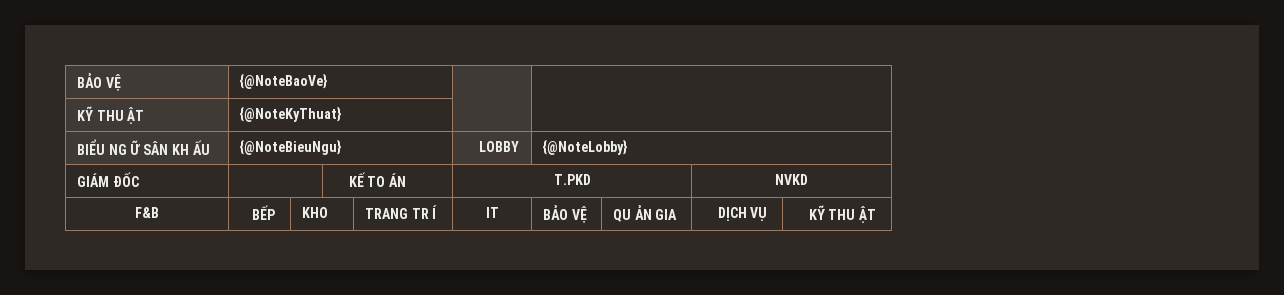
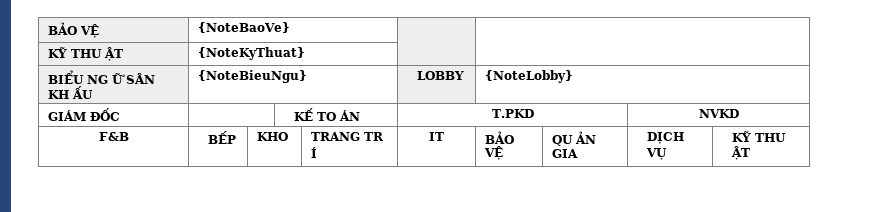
[76,73,121,91] [239,73,327,89] BẢO VỆ | {@NoteBaoVe} -> [48,22,100,38] [198,22,291,33] BẢO VỆ | {NoteBaoVe}
[239,106,341,122] {@NoteKyThuat} -> [198,47,306,60] {NoteKyThuat}
[239,139,341,155] {@NoteBieuNgu} -> [198,70,308,83] {NoteBieuNgu}
[542,139,627,155] {@NoteLobby} -> [485,70,574,83] {NoteLobby}

